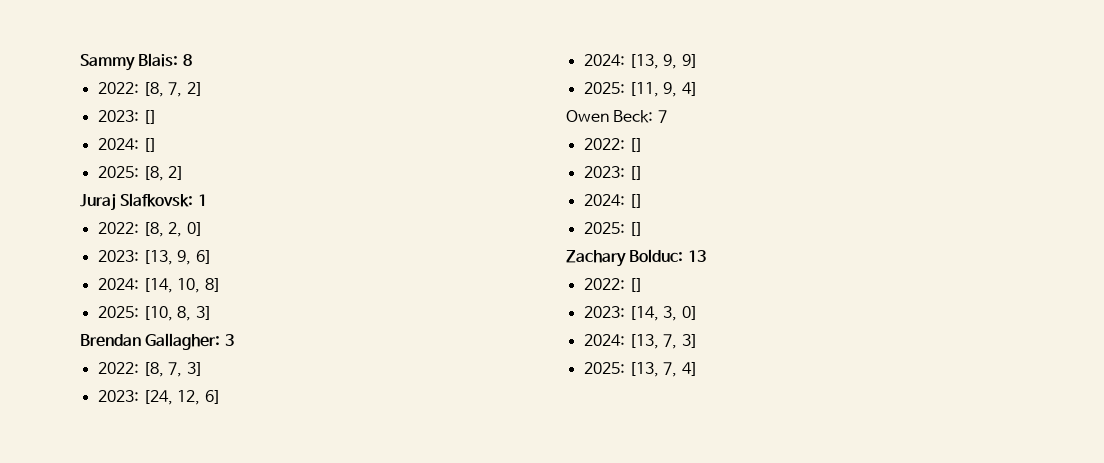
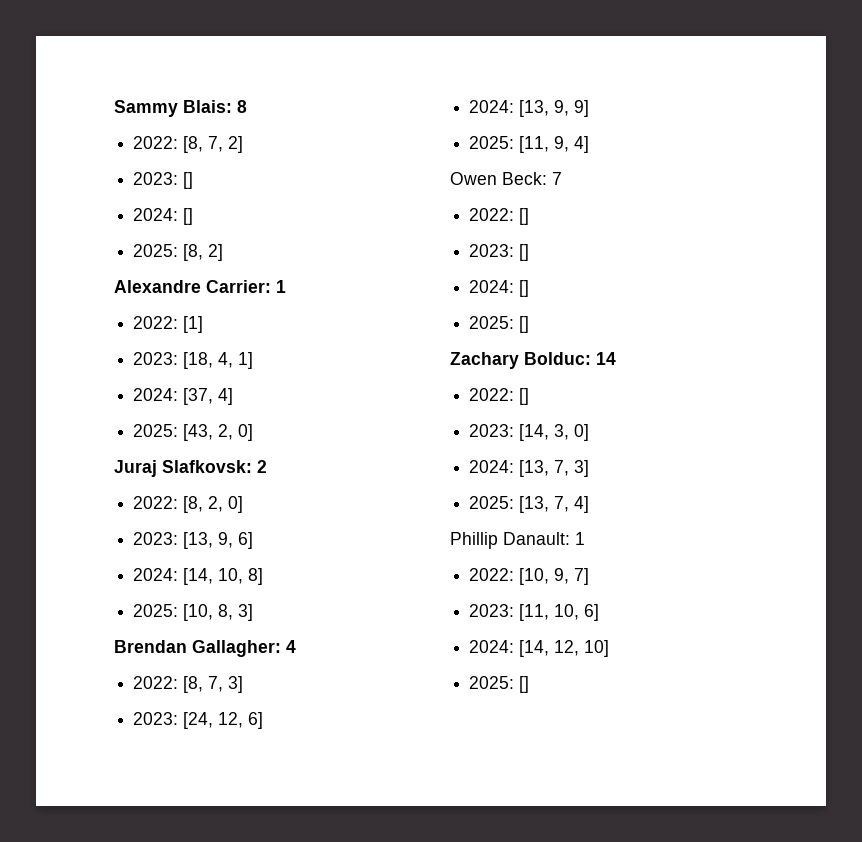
(185, 173) none -> [114,280,286,293] [133,316,204,333] [133,352,254,369] [133,388,234,405] [133,424,254,441] // Alexandre Carrier: 1 // 2022: [1] // 2023: [18, 4, 1] // 2024: [37, 4] // 2025: [43, 2, 0]
[197,194,207,206] 1 -> [257,460,267,473] 2
[224,334,234,346] 3 -> [286,640,296,653] 4
[687,250,706,262] 13 -> [596,352,616,365] 14
(698, 369) none -> [450,532,585,549] [469,568,590,585] [469,604,600,621] [469,640,610,657] [469,676,530,693] // Phillip Danault: 1 // 2022: [10, 9, 7] // 2023: [11, 10, 6] // 2024: [14, 12, 10] // 2025: []

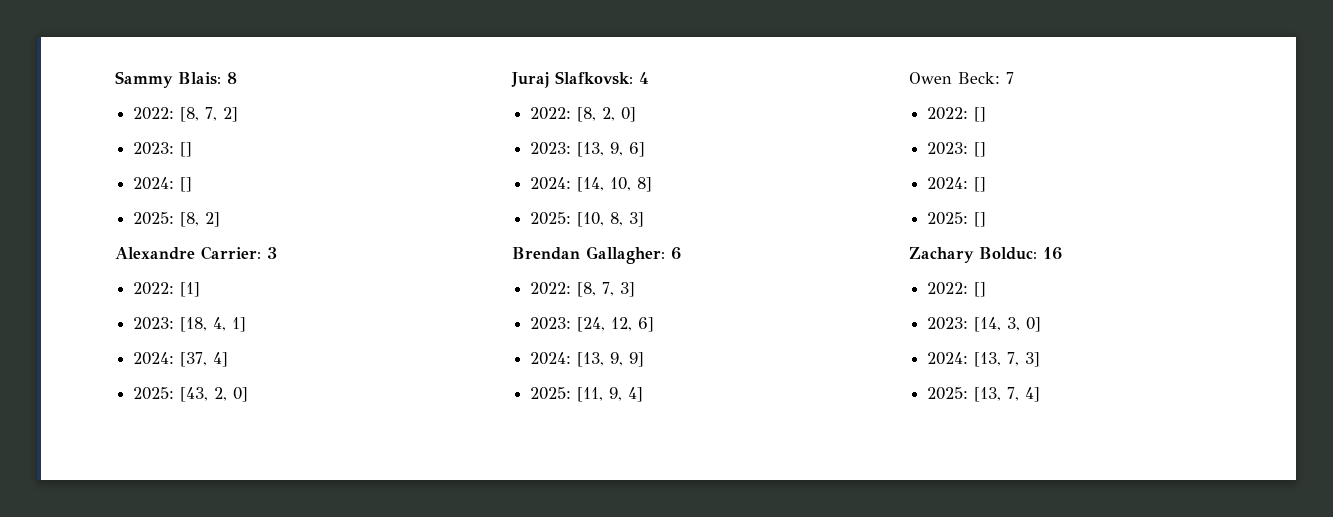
[276,280,286,293] 1 -> [267,247,277,259] 3
[257,460,267,473] 2 -> [639,72,649,84] 4
[286,640,296,653] 4 -> [671,247,681,260] 6
[596,352,616,365] 14 -> [1043,247,1062,260] 16
[450,532,585,549] [469,568,590,585] [469,604,600,621] [469,640,610,657] [469,676,530,693] // Phillip Danault: 1 // 2022: [10, 9, 7] // 2023: [11, 10, 6] // 2024: [14, 12, 10] // 2025: [] -> (1041, 394) none

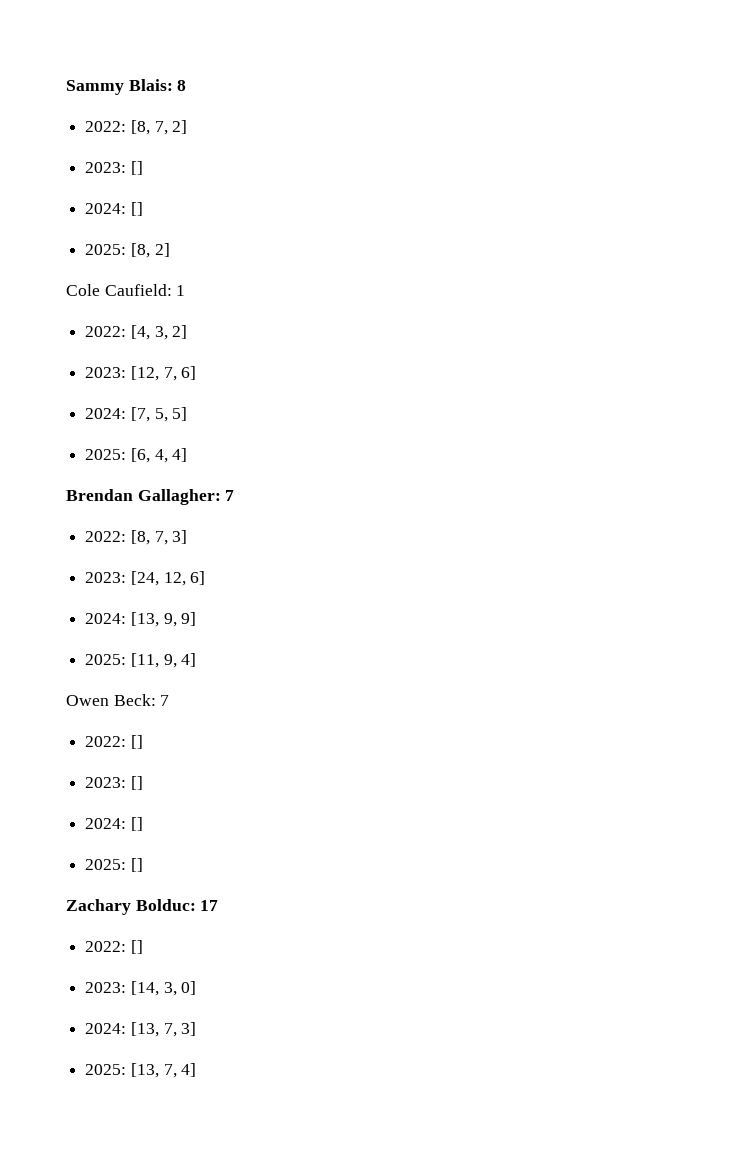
[115,246,277,260] [133,282,201,297] [133,317,247,332] [133,352,229,367] [133,387,249,402] [511,71,649,88] [530,107,637,122] [530,142,646,157] [530,177,653,192] [530,212,645,227] Alexandre Carrier: 3 // 2022: [1] // 2023: [18, 4, 1] // 2024: [37, 4] // 2025: [43, 2, 0] // Juraj Slafkovsk: 4 // 2022: [8, 2, 0] // 2023: [13, 9, 6] // 2024: [14, 10, 8] // 2025: [10, 8, 3] -> [66,284,186,296] [85,325,188,340] [85,366,197,381] [85,407,188,422] [85,448,188,463] Cole Caufield: 1 // 2022: [4, 3, 2] // 2023: [12, 7, 6] // 2024: [7, 5, 5] // 2025: [6, 4, 4]
[671,247,681,260] 6 -> [225,490,235,501] 7
[1043,247,1062,260] 16 -> [200,900,219,911] 17

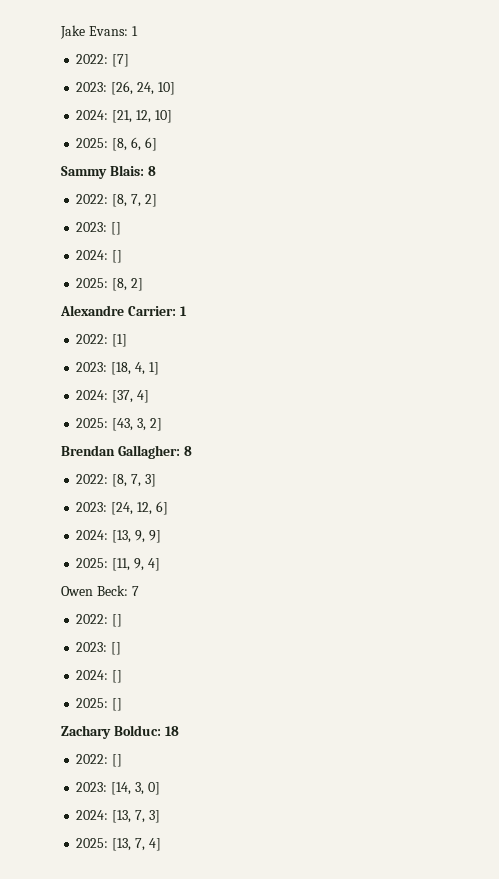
(66, 87) none -> [60,25,138,39] [76,54,130,67] [76,81,175,95] [76,110,172,123] [76,137,157,151] Jake Evans: 1 // 2022: [7] // 2023: [26, 24, 10] // 2024: [21, 12, 10] // 2025: [8, 6, 6] //
[66,284,186,296] [85,325,188,340] [85,366,197,381] [85,407,188,422] [85,448,188,463] Cole Caufield: 1 // 2022: [4, 3, 2] // 2023: [12, 7, 6] // 2024: [7, 5, 5] // 2025: [6, 4, 4] -> [60,305,187,316] [76,334,128,347] [76,362,159,375] [76,390,149,403] [76,418,162,431] Alexandre Carrier: 1 // 2022: [1] // 2023: [18, 4, 1] // 2024: [37, 4] // 2025: [43, 3, 2]
[225,490,235,501] 7 -> [183,446,192,456] 8
[200,900,219,911] 17 -> [164,726,179,736] 18

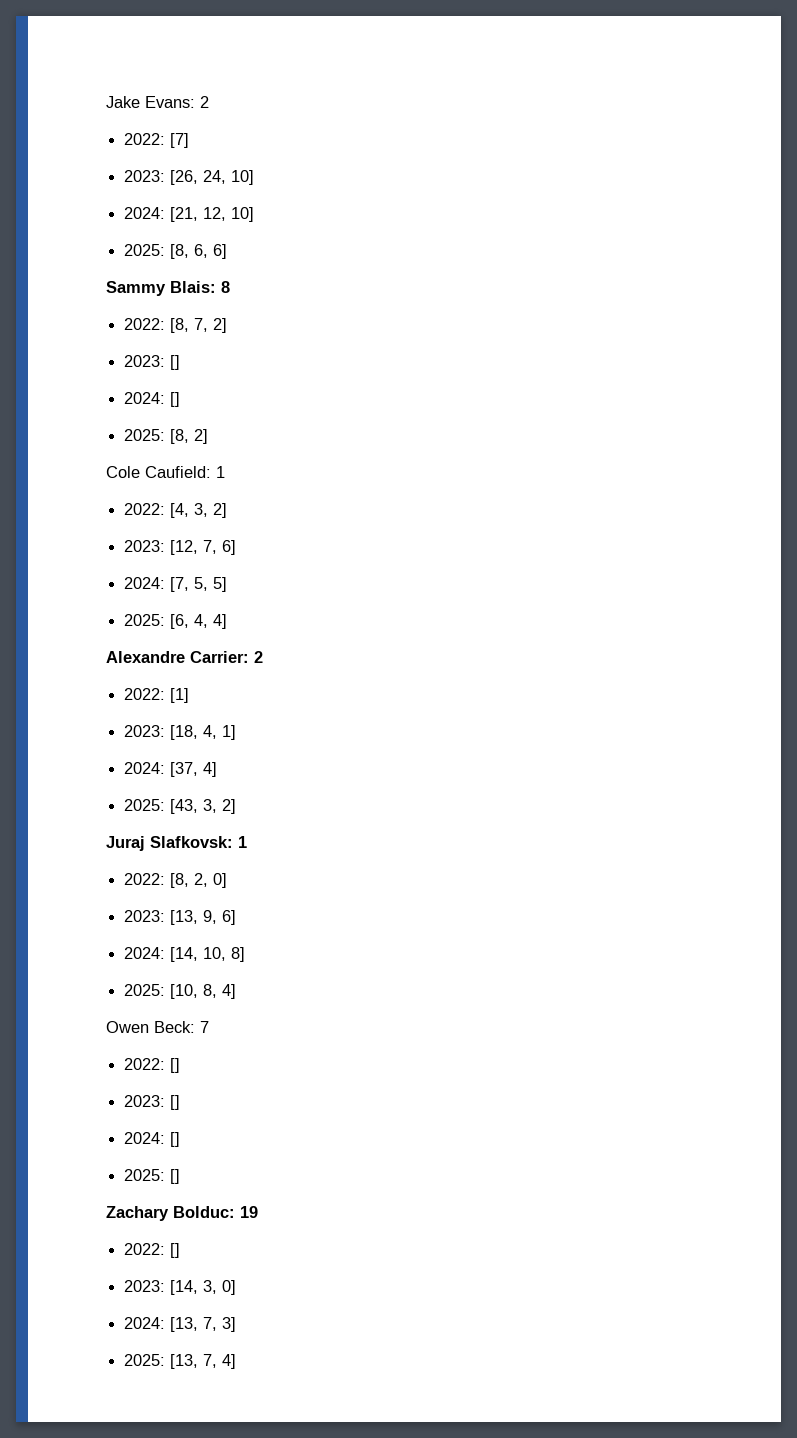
[131,26,138,36] 1 -> [200,96,209,108] 2
(143, 284) none -> [106,466,225,478] [124,503,228,518] [124,540,237,555] [124,577,228,592] [124,614,228,629] // Cole Caufield: 1 // 2022: [4, 3, 2] // 2023: [12, 7, 6] // 2024: [7, 5, 5] // 2025: [6, 4, 4]
[179,306,187,316] 1 -> [254,651,263,663] 2
[61,445,192,459] [76,474,156,487] [76,501,168,515] [76,530,161,543] [76,558,144,571] Brendan Gallagher: 8 // 2022: [8, 7, 3] // 2023: [24, 12, 6] // 2024: [13, 9, 9] // 2025: [11, 9, -> [106,836,247,851] [124,873,228,888] [124,910,237,925] [124,947,246,962] [124,984,218,999] Juraj Slafkovsk: 1 // 2022: [8, 2, 0] // 2023: [13, 9, 6] // 2024: [14, 10, 8] // 2025: [10, 8,
[164,726,179,736] 18 -> [240,1206,258,1218] 19

